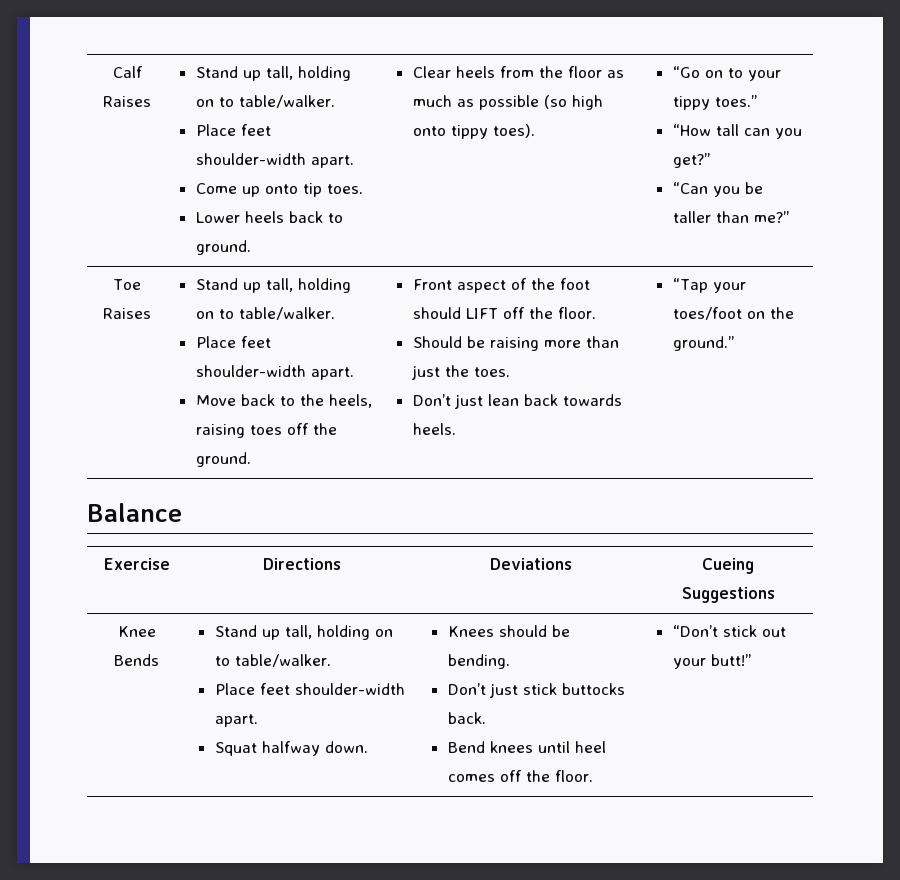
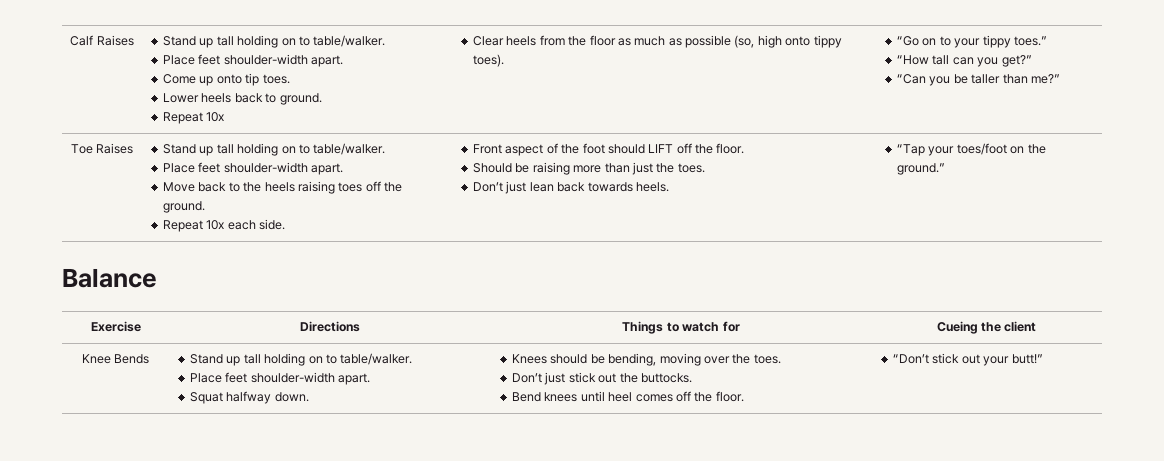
[265,66,293,80] tall, -> [216,36,234,46] tall
(251, 247) none -> [163,112,225,124] // Repeat 10x
[543,95,567,109] (so -> [734,35,755,48] (so,
[265,278,293,292] tall, -> [216,144,234,154] tall
[328,394,372,408] heels, -> [264,182,295,192] heels
(251, 459) none -> [163,219,286,232] // Repeat 10x each side.
[490,558,572,570] Deviations -> [622,321,740,334] Things to watch for
[681,587,775,603] Suggestions -> [981,321,1037,332] the client
[284,625,312,639] tall, -> [243,354,261,364] tall
[447,654,510,669] bending. -> [608,353,781,366] bending, moving over the toes.
[561,683,625,695] [447,712,486,724] buttocks back. -> [598,373,692,383] out the buttocks.

